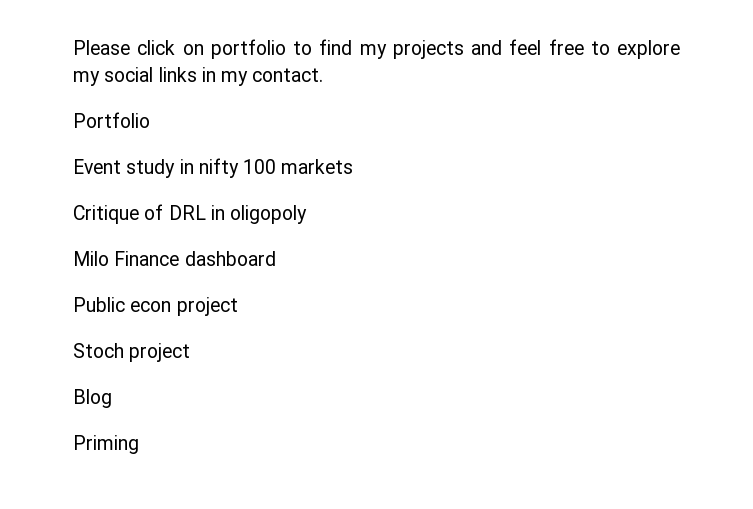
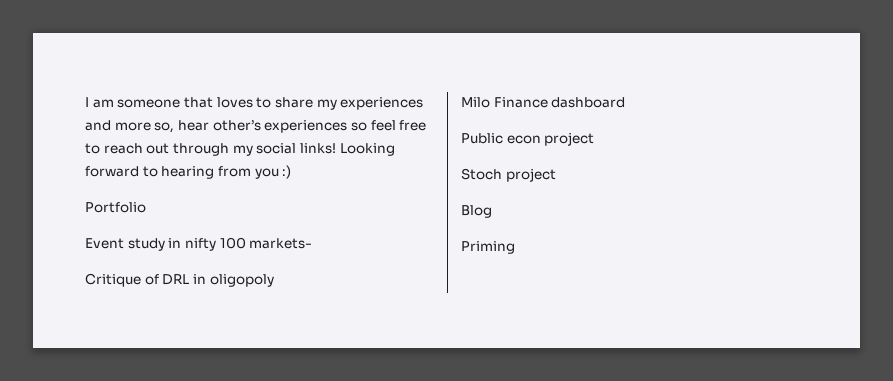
[73,39,680,59] [73,67,324,86] Please click on portfolio to find my projects and feel free to explore my social links in my contact. -> [85,97,424,110] [85,120,427,133] [85,143,395,156] [85,165,292,179] I am someone that loves to share my experiences and more so, hear other’s experiences so feel free to reach out through my social links! Looking forward to hearing from you :)
[281,159,354,174] markets -> [249,238,313,249] markets-

